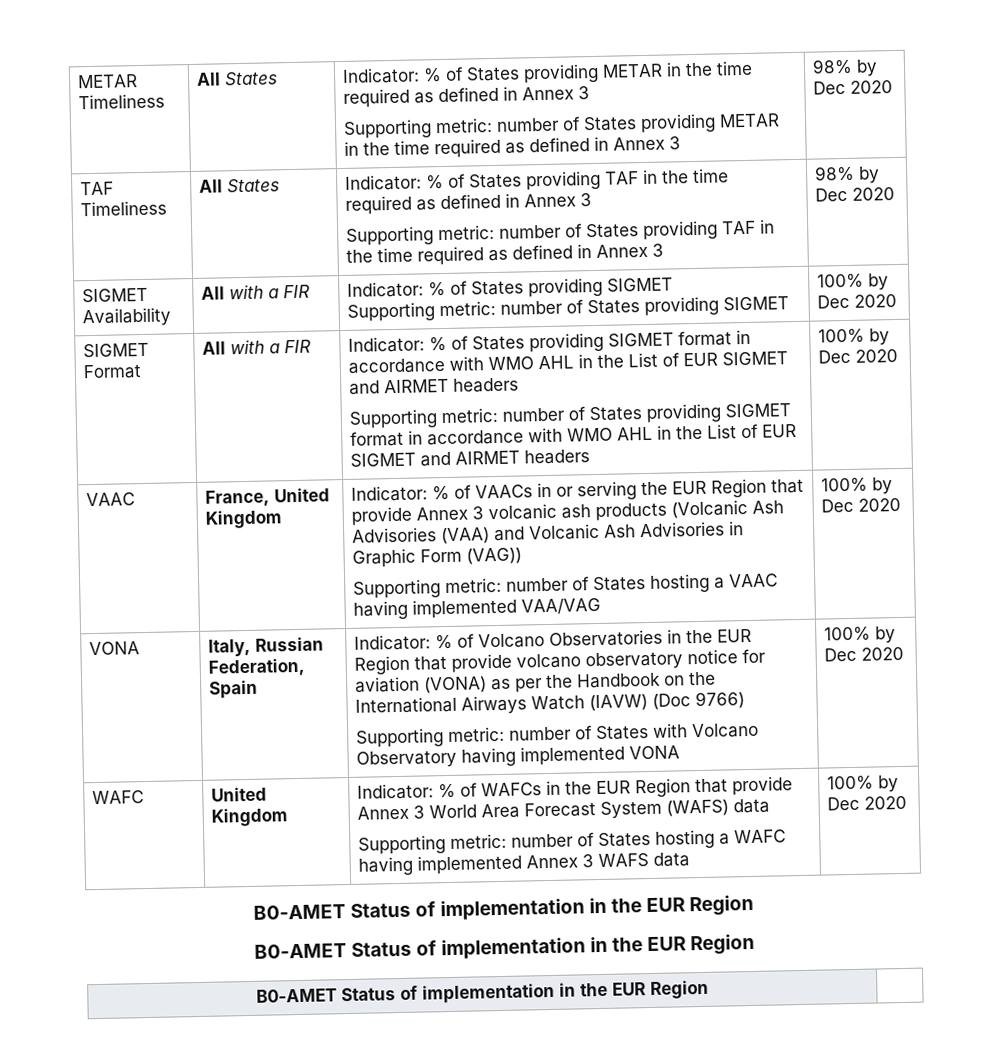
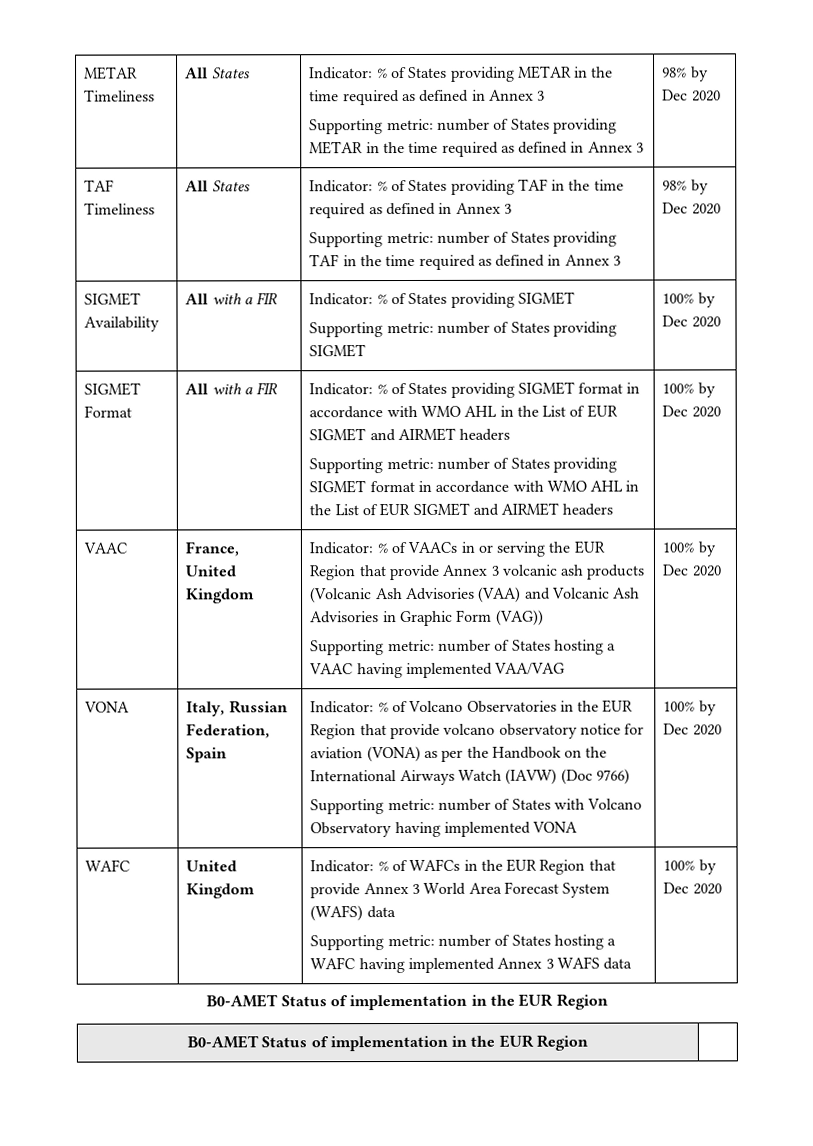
[253,933,756,960] // B0-AMET Status of implementation in the EUR Region -> (608, 1001) none

